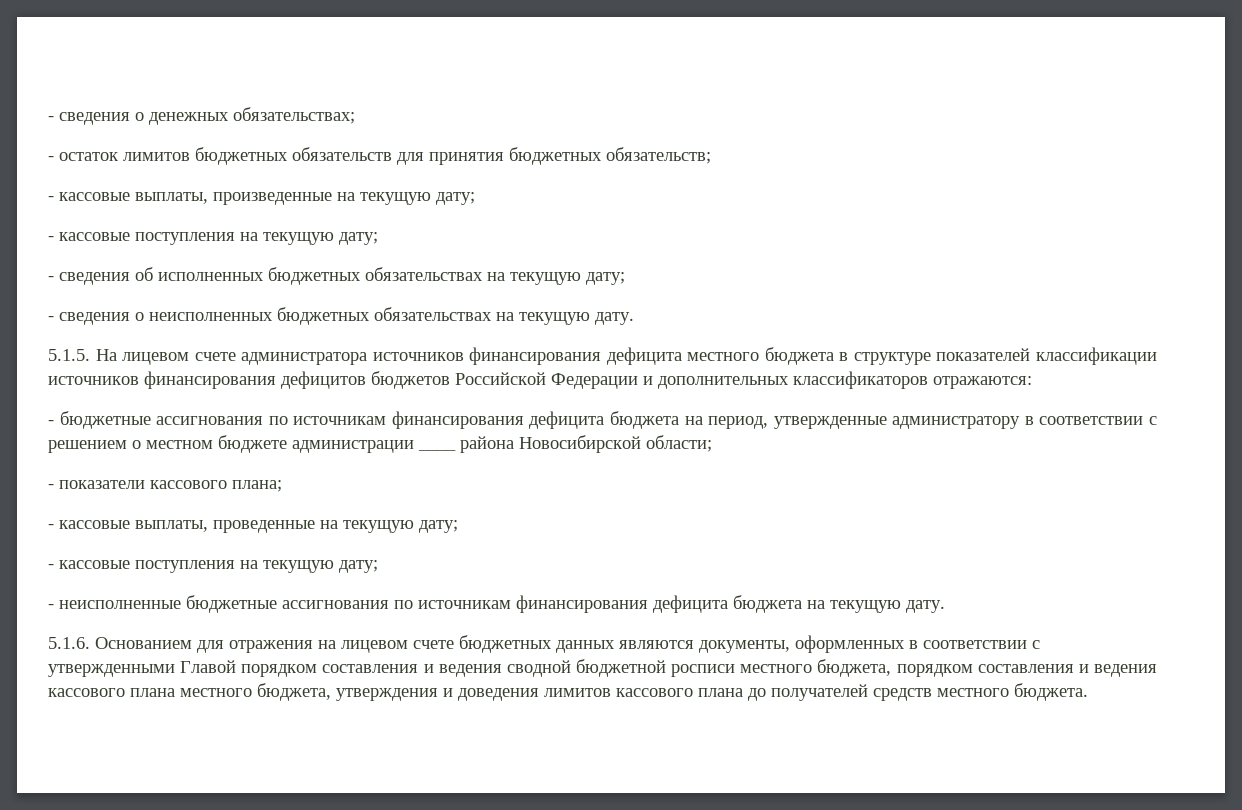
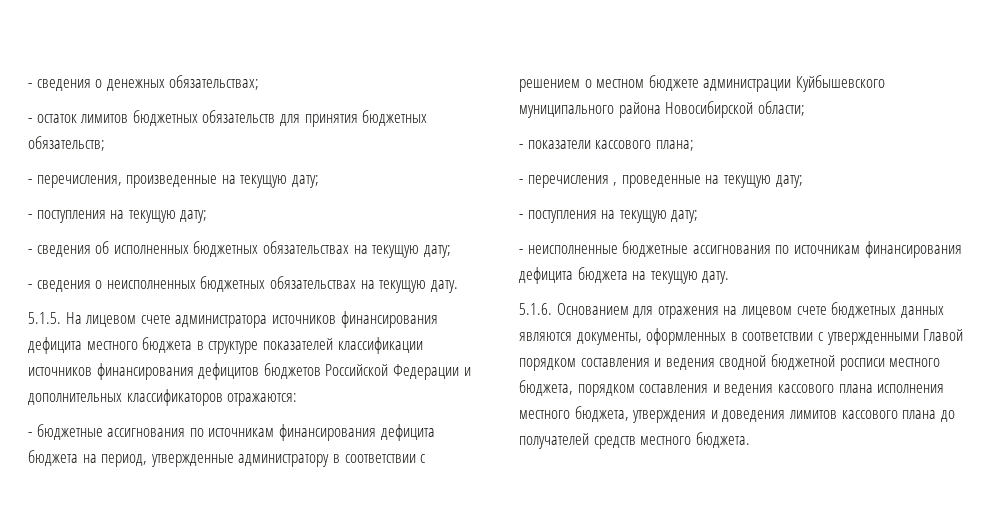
[59,192,208,204] кассовые выплаты, -> [36,175,122,188] перечисления,
[59,232,130,241] кассовые -> (32, 216) none
[418,449,456,451] ____ -> [795,75,885,92] [519,105,614,118] Куйбышевского муниципального
[59,520,208,532] кассовые выплаты, -> [527,175,618,188] перечисления ,
[59,560,130,569] кассовые -> (523, 216) none
(175, 692) none -> [877,384,945,393] исполнения

